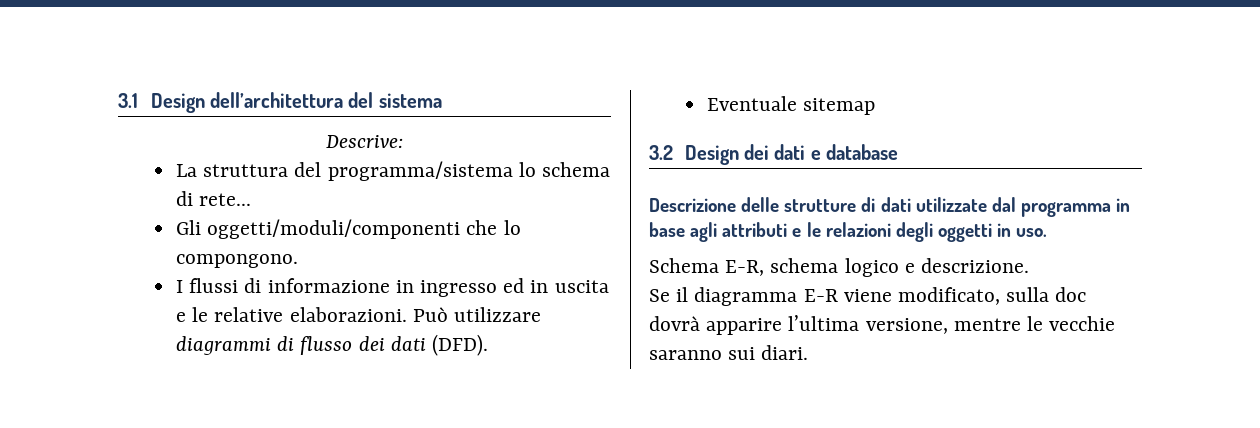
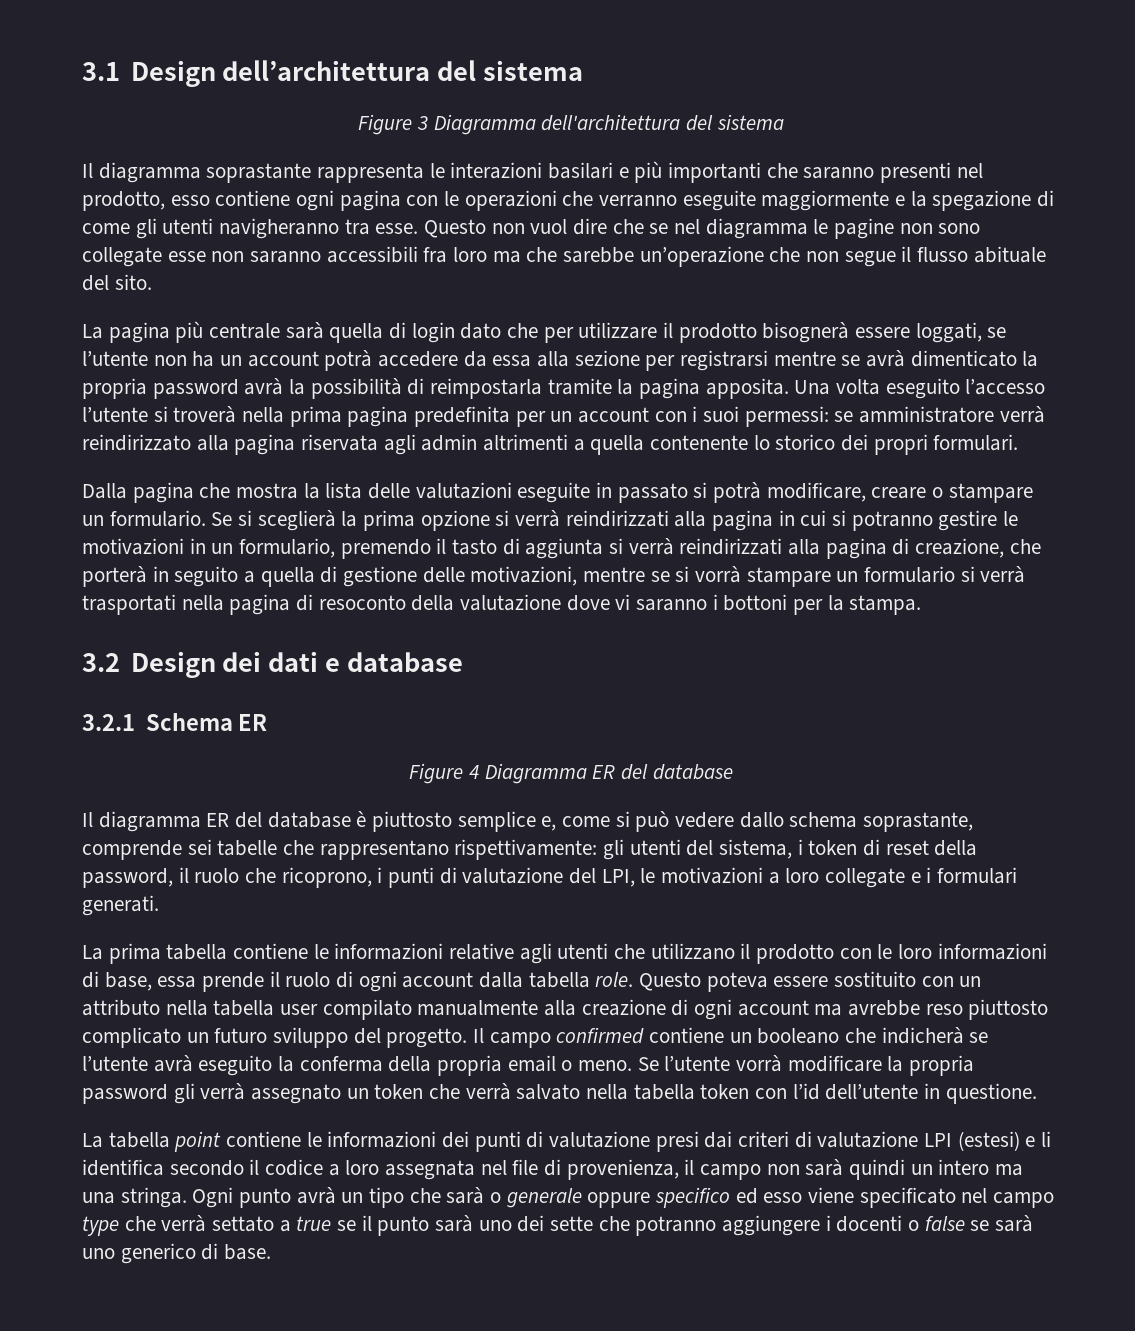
[326,135,403,148] [175,161,610,181] [175,191,252,206] [175,219,521,239] [175,254,298,268] [175,278,609,297] [175,307,541,322] [175,334,488,356] [706,96,876,115] Descrive: // La struttura del programma/sistema lo schema di rete... // Gli oggetti/moduli/componenti che lo compongono. // I flussi di informazione in ingresso ed in uscita e le relative elaborazioni. Può utilizzare diagrammi di flusso dei dati (DFD). // Eventuale sitemap -> [358,114,784,135] [82,161,983,183] [82,190,1055,211] [82,218,981,239] [82,246,1046,267] [82,274,152,291] [82,321,1007,343] [82,350,1039,371] [82,378,1046,399] [82,406,1045,427] [82,434,1019,455] [82,482,1033,503] [82,510,1019,531] [82,538,1041,559] [82,566,1026,587] [82,594,922,615] Figure 3 Diagramma dell'architettura del sistema // Il diagramma soprastante rappresenta le interazioni basilari e più importanti che saranno presenti nel prodotto, esso contiene ogni pagina con le operazioni che verranno eseguite maggiormente e la spegazione di come gli utenti navigheranno tra esse. Questo non vuol dire che se nel diagramma le pagine non sono collegate esse non saranno accessibili fra loro ma che sarebbe un’operazione che non segue il flusso abituale del sito. // La pagina più centrale sarà quella di login dato che per utilizzare il prodotto bisognerà essere loggati, se l’utente non ha un account potrà accedere da essa alla sezione per registrarsi mentre se avrà dimenticato la propria password avrà la possibilità di reimpostarla tramite la pagina apposita. Una volta eseguito l’accesso l’utente si troverà nella prima pagina predefinita per un account con i suoi permessi: se amministratore verrà reindirizzato alla pagina riservata agli admin altrimenti a quella contenente lo storico dei propri formulari. // Dalla pagina che mostra la lista delle valutazioni eseguite in passato si potrà modificare, creare o stampare un formulario. Se si sceglierà la prima opzione si verrà reindirizzati alla pagina in cui si potranno gestire le motivazioni in un formulario, premendo il tasto di aggiunta si verrà reindirizzati alla pagina di creazione, che porterà in seguito a quella di gestione delle motivazioni, mentre se si vorrà stampare un formulario si verrà trasportati nella pagina di resoconto della valutazione dove vi saranno i bottoni per la stampa.
[649,197,1131,217] [649,222,1048,242] [649,258,1030,277] [649,287,1087,306] [649,315,1116,335] [649,345,809,360] Descrizione delle strutture di dati utilizzate dal programma in base agli attributi e le relazioni degli oggetti in uso. // Schema E-R, schema logico e descrizione. // Se il diagramma E-R viene modificato, sulla doc dovrà apparire l’ultima versione, mentre le vecchie saranno sui diari. -> [82,713,268,731] [409,763,733,784] [82,811,974,832] [82,839,978,860] [82,867,1018,888] [82,895,159,916] [82,943,1047,964] [82,971,982,992] [82,999,1049,1020] [82,1027,989,1048] [82,1055,975,1076] [82,1083,1037,1104] [82,1131,1052,1152] [82,1159,1024,1180] [82,1187,1055,1208] [82,1215,1034,1236] [82,1243,272,1264] 3.2.1 Schema ER // Figure 4 Diagramma ER del database // Il diagramma ER del database è piuttosto semplice e, come si può vedere dallo schema soprastante, comprende sei tabelle che rappresentano rispettivamente: gli utenti del sistema, i token di reset della password, il ruolo che ricoprono, i punti di valutazione del LPI, le motivazioni a loro collegate e i formulari generati. // La prima tabella contiene le informazioni relative agli utenti che utilizzano il prodotto con le loro informazioni di base, essa prende il ruolo di ogni account dalla tabella role. Questo poteva essere sostituito con un attributo nella tabella user compilato manualmente alla creazione di ogni account ma avrebbe reso piuttosto complicato un futuro sviluppo del progetto. Il campo confirmed contiene un booleano che indicherà se l’utente avrà eseguito la conferma della propria email o meno. Se l’utente vorrà modificare la propria password gli verrà assegnato un token che verrà salvato nella tabella token con l’id dell’utente in questione. // La tabella point contiene le informazioni dei punti di valutazione presi dai criteri di valutazione LPI (estesi) e li identifica secondo il codice a loro assegnata nel file di provenienza, il campo non sarà quindi un intero ma una stringa. Ogni punto avrà un tipo che sarà o generale oppure specifico ed esso viene specificato nel campo type che verrà settato a true se il punto sarà uno dei sette che potranno aggiungere i docenti o false se sarà uno generico di base.

